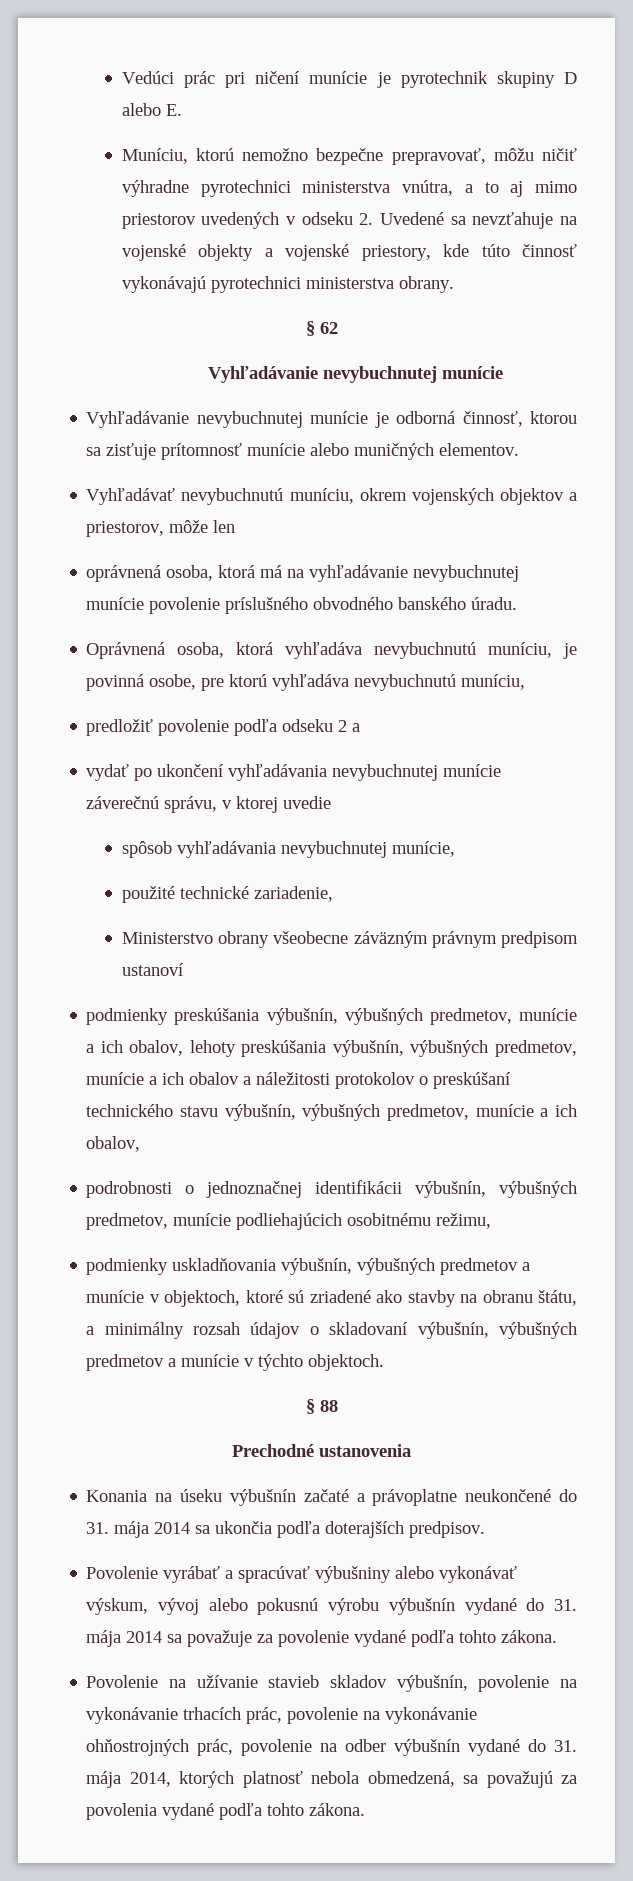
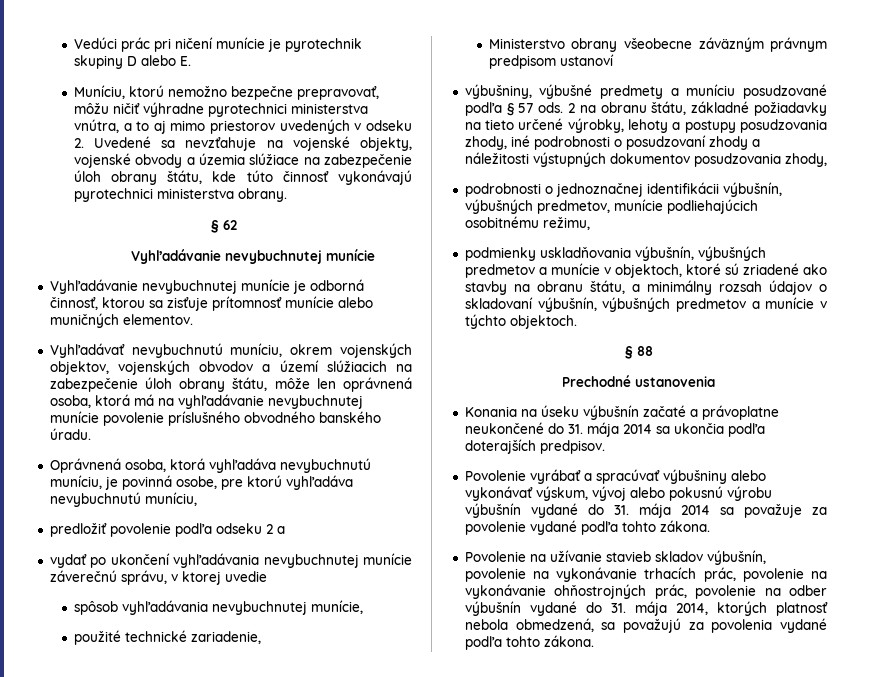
[198,244,431,261] objekty a vojenské priestory, -> [360,137,413,151] [73,153,413,168] [73,170,203,185] objekty, vojenské obvody a územia slúžiace na zabezpečenie úloh obrany štátu,
[499,488,577,505] [86,521,165,537] objektov a priestorov, -> [49,360,412,375] [49,377,268,392] objektov, vojenských obvodov a území slúžiacich na zabezpečenie úloh obrany štátu,
(236, 526) // -> (336, 383) none
[86,1008,577,1025] [86,1040,577,1057] [86,1072,511,1089] [86,1104,577,1121] [86,1136,141,1152] podmienky preskúšania výbušnín, výbušných predmetov, munície a ich obalov, lehoty preskúšania výbušnín, výbušných predmetov, munície a ich obalov a náležitosti protokolov o preskúšaní technického stavu výbušnín, výbušných predmetov, munície a ich obalov, -> [464,84,827,99] [464,101,827,116] [464,118,827,133] [464,135,760,150] [464,152,827,167] výbušniny, výbušné predmety a muníciu posudzované podľa § 57 ods. 2 na obranu štátu, základné požiadavky na tieto určené výrobky, lehoty a postupy posudzovania zhody, iné podrobnosti o posudzovaní zhody a náležitosti výstupných dokumentov posudzovania zhody,

